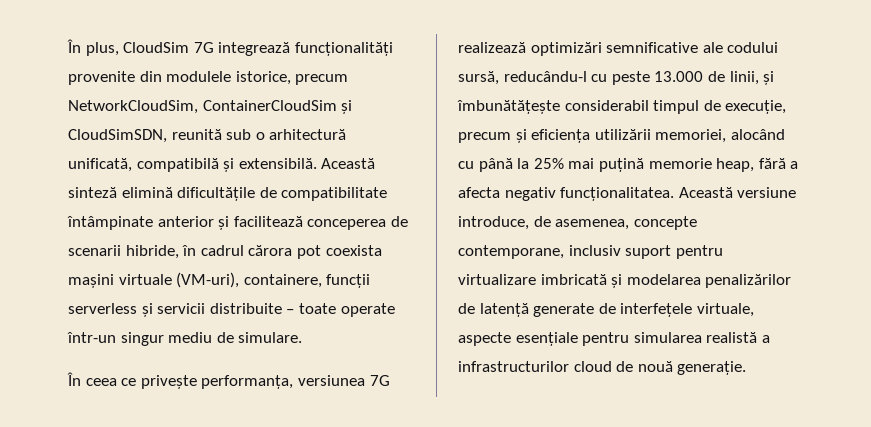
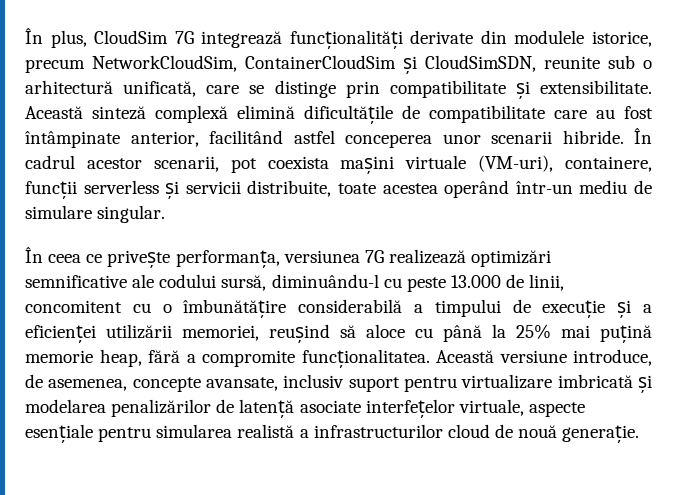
[68,71,135,85] provenite -> [410,30,474,44] derivate
[171,129,222,140] reunită -> [544,56,600,69] reunite
[136,158,317,172] compatibilă și extensibilă. -> [206,80,652,99] care se distinge prin compatibilitate și extensibilitate.
(117, 192) none -> [155,105,228,123] complexă
[67,216,408,230] [68,245,293,259] întâmpinate anterior și facilitează conceperea de scenarii hibride, în cadrul cărora -> [554,106,653,119] [25,128,652,148] [25,155,219,172] care au fost întâmpinate anterior, facilitând astfel conceperea unor scenarii hibride. În cadrul acestor scenarii,
[209,303,395,317] [67,332,303,346] distribuite – toate operate într-un singur mediu de simulare. -> [247,180,653,198] [25,205,166,223] distribuite, toate acestea operând într-un mediu de simulare singular.
[503,71,587,82] reducându-l -> [271,274,379,288] diminuându-l
[763,71,775,85] [457,100,787,114] [458,129,785,143] și îmbunătățește considerabil timpul de execuție, precum și eficiența utilizării memoriei, alocând -> [25,299,652,318] [25,324,405,343] concomitent cu o îmbunătățire considerabilă a timpului de execuție și a eficienței utilizării memoriei, reușind să aloce
[458,187,556,201] afecta negativ -> [202,350,295,367] compromite
[458,245,564,259] contemporane, -> [206,377,278,391] avansate,
[533,303,693,317] generate de interfețele -> [299,399,455,418] asociate interfețelor

